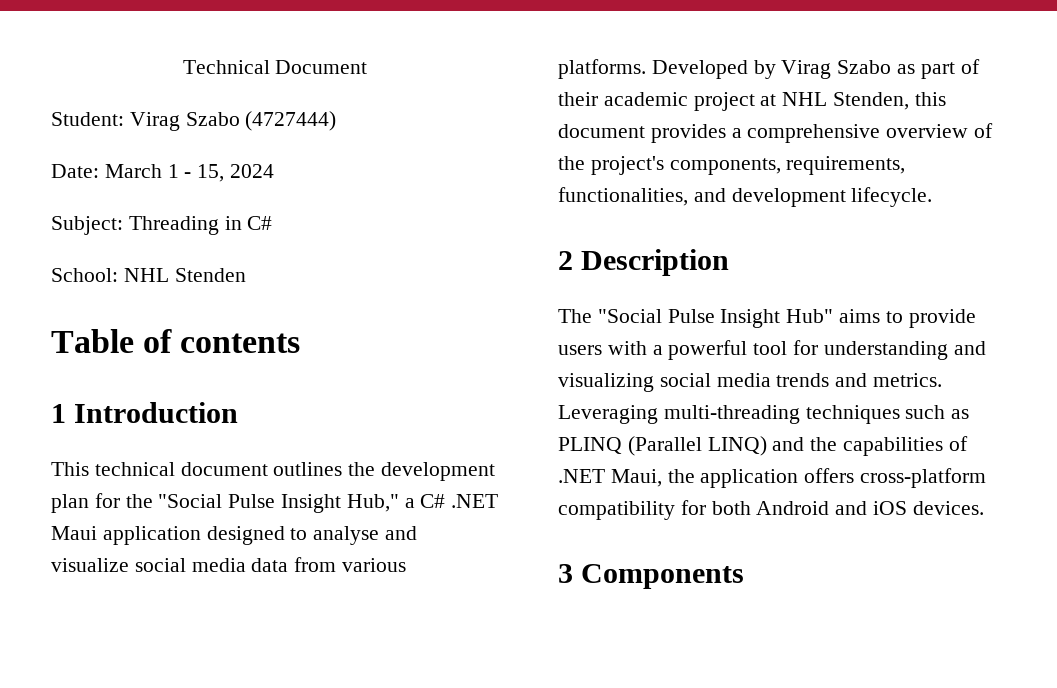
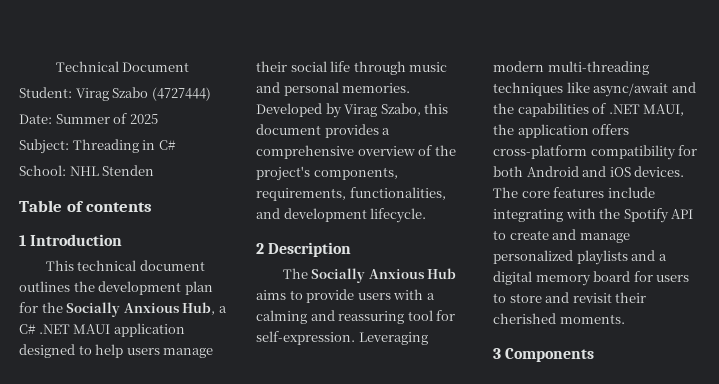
[104,164,275,182] March 1 - 15, 2024 -> [55,113,158,124] Summer of 2025
[158,494,399,513] "Social Pulse Insight Hub," -> [66,302,216,317] Socially Anxious Hub,
[51,526,97,540] Maui -> [73,324,111,334] MAUI
[313,526,418,545] [51,557,407,572] [558,59,980,79] [558,92,910,111] analyse and visualize social media data from various platforms. Developed by Virag Szabo as part of their academic project at NHL Stenden, -> [95,344,214,358] [256,61,448,75] [256,82,411,96] [256,103,421,118] help users manage their social life through music and personal memories. Developed by Virag Szabo,
[597,309,834,328] "Social Pulse Insight Hub" -> [311,268,457,283] Socially Anxious Hub
[668,340,986,360] [558,373,943,392] [558,405,970,424] [558,436,767,456] powerful tool for understanding and visualizing social media trends and metrics. Leveraging multi-threading techniques such as PLINQ (Parallel LINQ) -> [256,310,456,324] [256,331,428,345] [493,61,649,75] [493,82,669,97] calming and reassuring tool for self-expression. Leveraging modern multi-threading techniques like async/await
[610,469,662,487] Maui, -> [643,104,685,116] MAUI,
(984, 508) none -> [493,187,655,198] [493,208,694,223] [493,229,630,243] [493,250,667,265] [493,271,690,286] [493,292,647,303] [493,313,625,324] The core features include integrating with the Spotify API to create and manage personalized playlists and a digital memory board for users to store and revisit their cherished moments.

